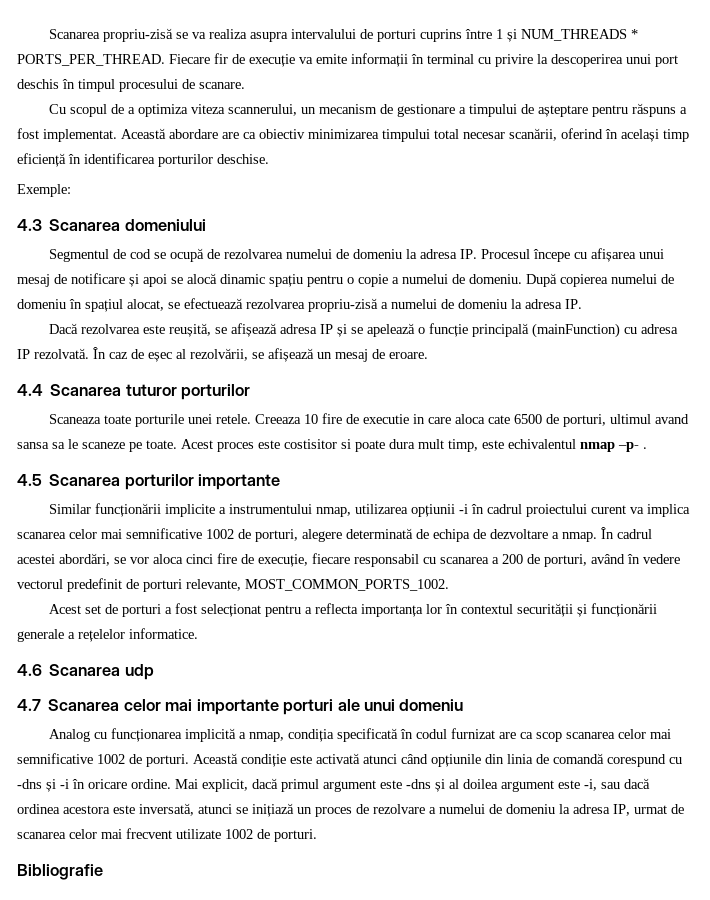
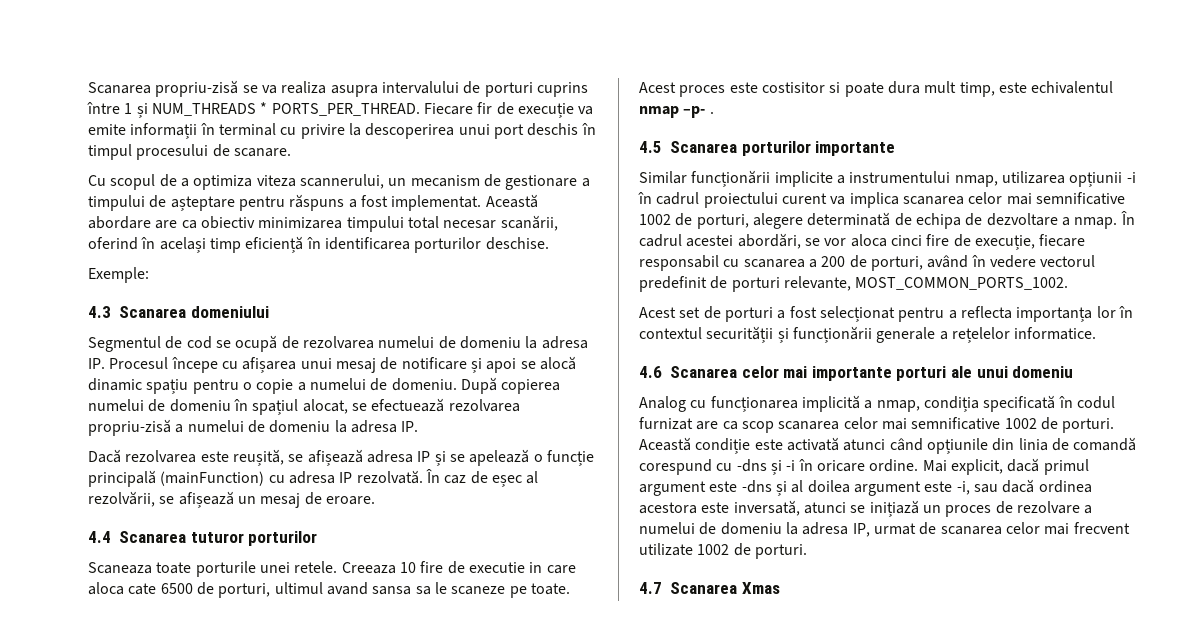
[124,664,154,680] [17,699,120,711] udp // 4.7 Scanarea -> (737, 372) none
[17,864,103,880] Bibliografie -> [639,582,780,594] 4.7 Scanarea Xmas

